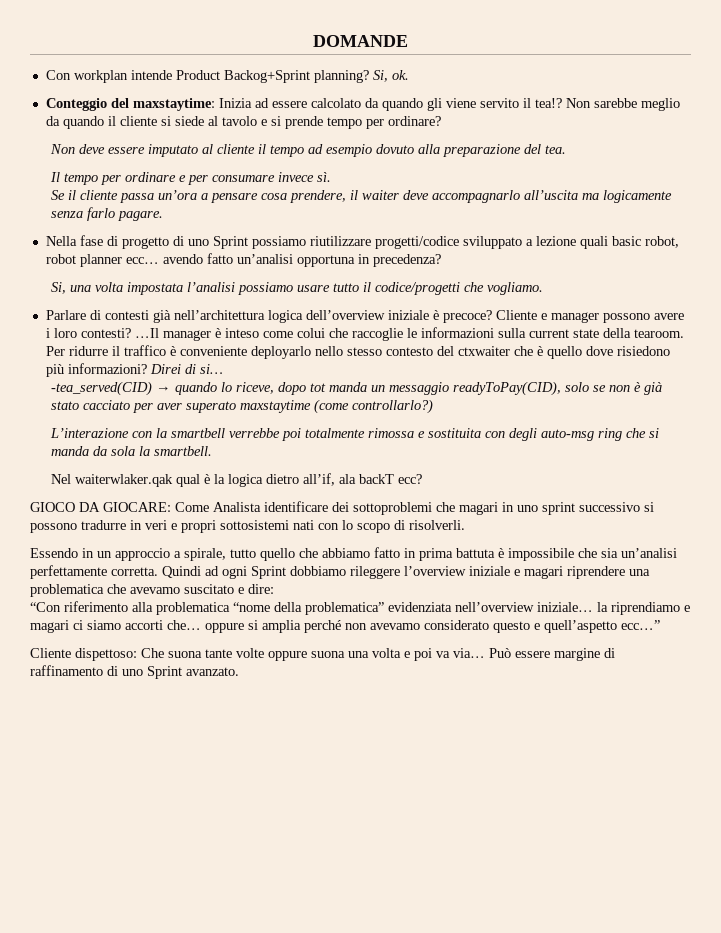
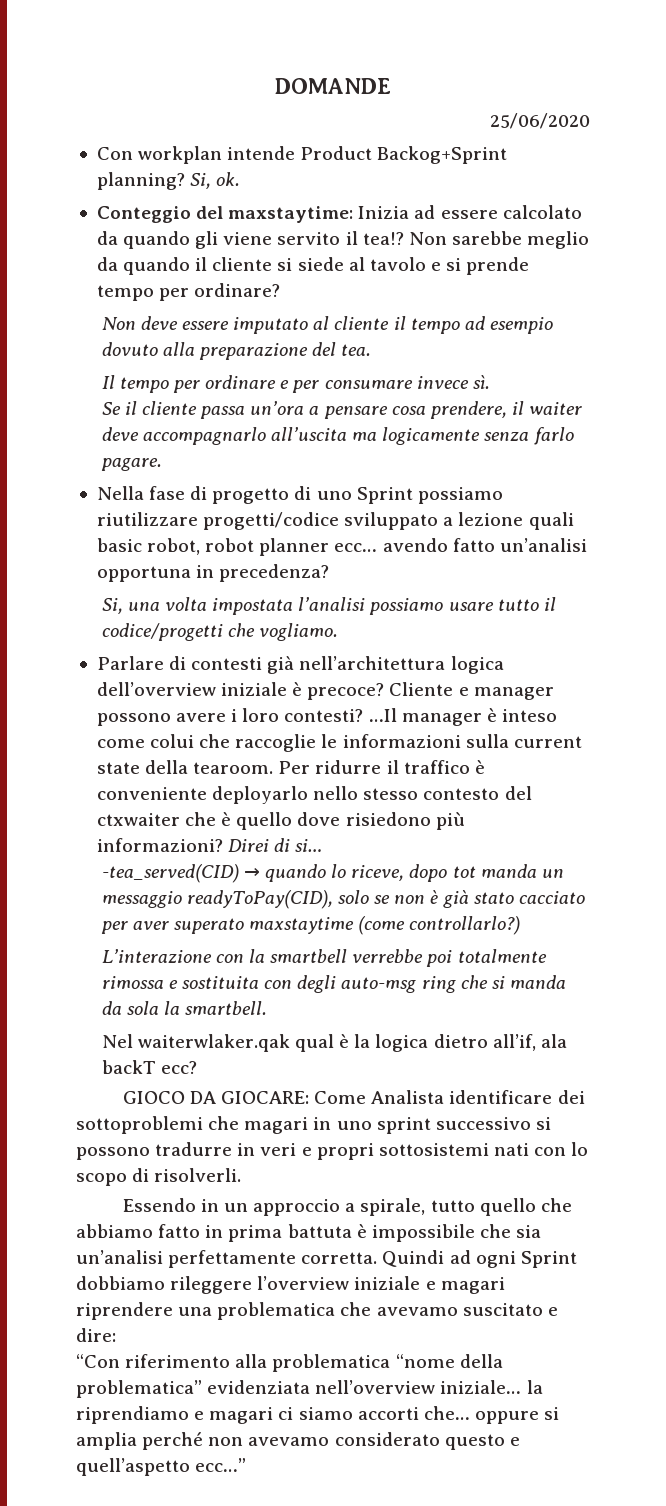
(408, 41) none -> [490,113,590,129] // 25/06/2020
[30,648,615,661] [30,665,239,679] // Cliente dispettoso: Che suona tante volte oppure suona una volta e poi va via… Può essere margine di raffinamento di uno Sprint avanzato. -> (247, 1465) none

